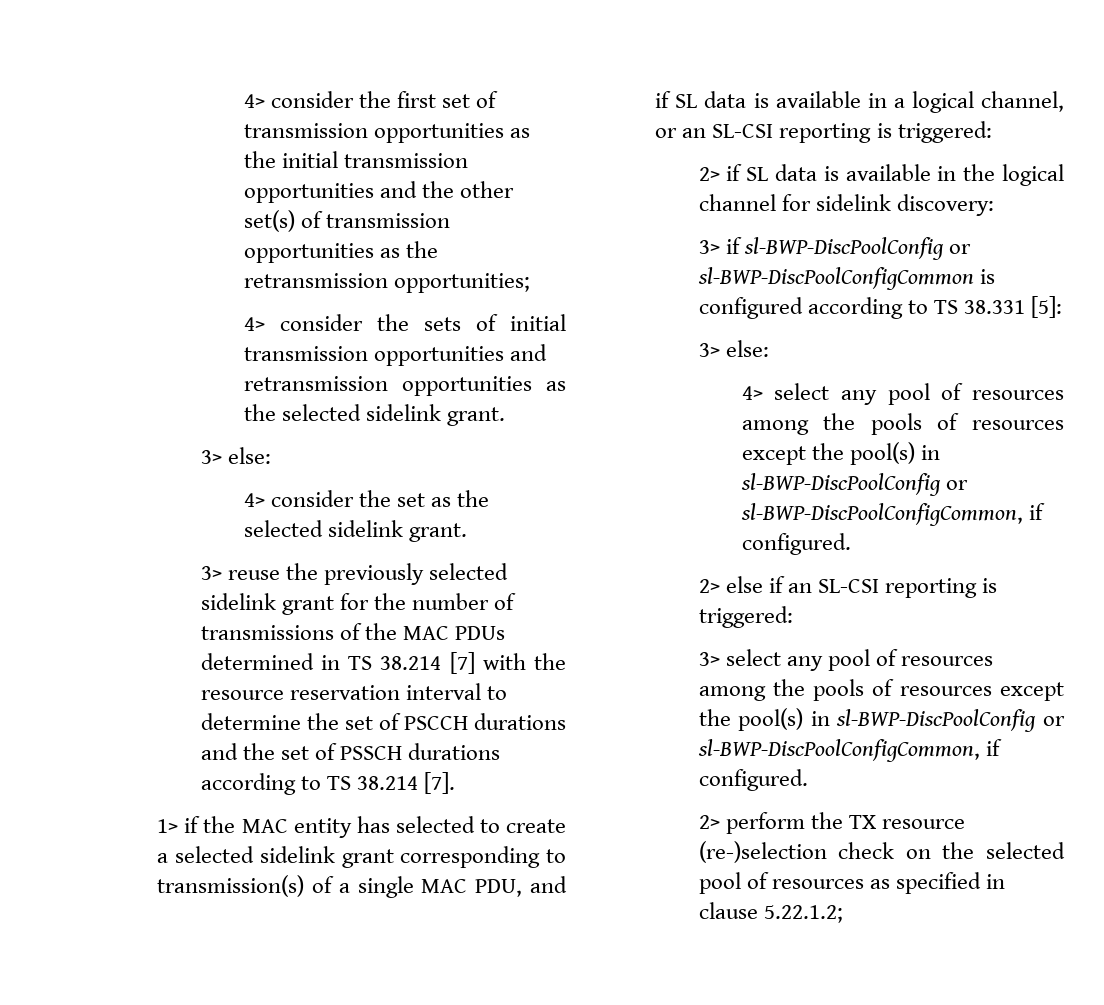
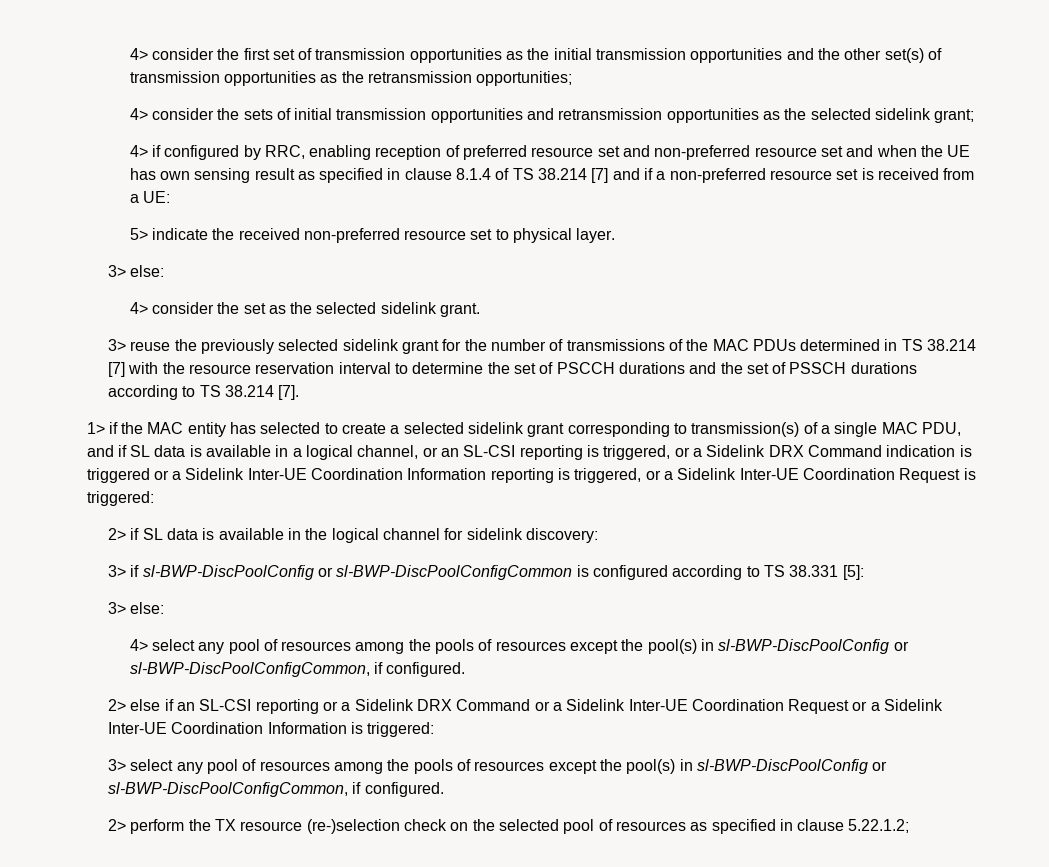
[446,407,505,426] grant. -> [934,109,975,123] [129,145,971,160] [129,168,975,183] [129,191,170,203] [129,228,616,243] grant; // 4> if configured by RRC, enabling reception of preferred resource set and non-preferred resource set and when the UE has own sensing result as specified in clause 8.1.4 of TS 38.214 [7] and if a non-preferred resource set is received from a UE: // 5> indicate the received non-preferred resource set to physical layer.
(892, 130) none -> [603,445,972,460] [86,468,976,483] triggered, or a Sidelink DRX Command indication is triggered or a Sidelink Inter-UE Coordination Information reporting is triggered, or a Sidelink Inter-UE Coordination Request is
(977, 588) none -> [322,699,944,714] [108,722,347,734] or a Sidelink DRX Command or a Sidelink Inter-UE Coordination Request or a Sidelink Inter-UE Coordination Information

